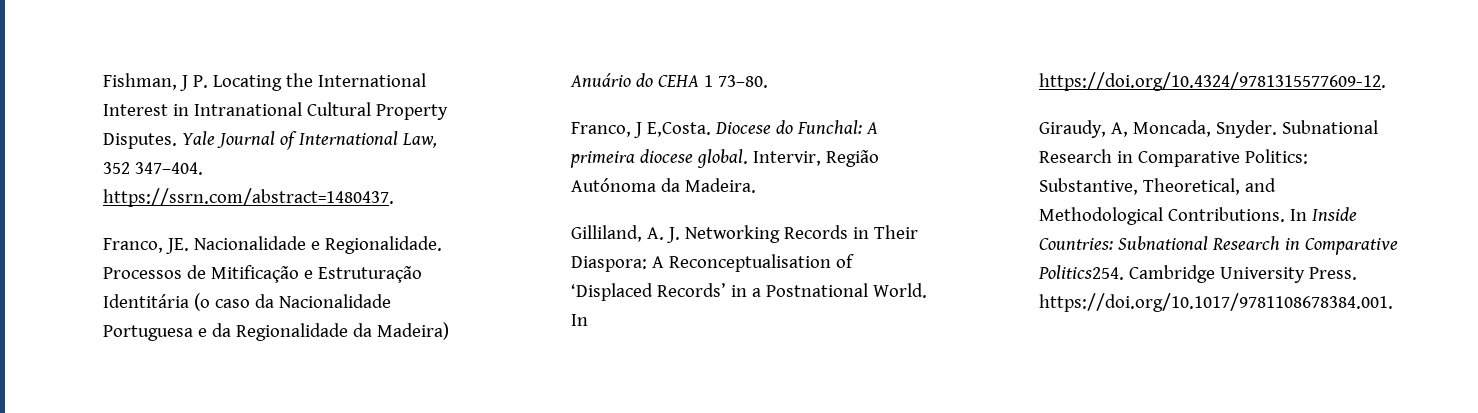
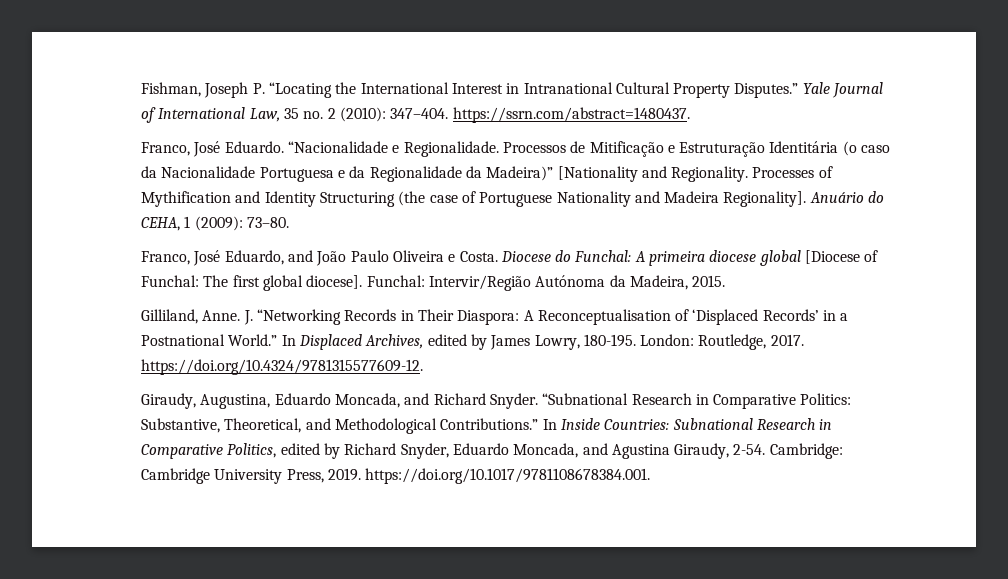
[179,75,282,91] J P. Locating -> [204,82,332,98] Joseph P. “Locating
[102,133,177,149] Disputes. -> [734,83,799,98] Disputes.”
[102,162,130,174] 352 -> [283,107,386,122] 35 no. 2 (2010):
[165,236,306,254] JE. Nacionalidade -> [193,141,388,157] José Eduardo. “Nacionalidade
[376,322,449,340] [569,73,768,88] [570,122,711,138] Madeira) Anuário do CEHA 1 73–80. // Franco, J E,Costa. -> [486,166,833,182] [140,191,885,207] [140,216,289,231] [140,250,498,266] Madeira)” [Nationality and Regionality. Processes of Mythification and Identity Structuring (the case of Portuguese Nationality and Madeira Regionality]. Anuário do CEHA, 1 (2009): 73–80. // Franco, José Eduardo, and João Paulo Oliveira e Costa.
[696,149,879,168] [570,178,756,193] [570,225,780,243] global. Intervir, Região Autónoma da Madeira. // Gilliland, A. J. Networking -> [759,250,879,266] [140,275,726,291] [140,309,341,325] global [Diocese of Funchal: The first global diocese]. Funchal: Intervir/Região Autónoma da Madeira, 2015. // Gilliland, Anne. J. “Networking
[872,283,927,298] [570,314,588,326] [1038,72,1386,91] [1038,120,1378,138] World. In https://doi.org/10.4324/9781315577609-12. // Giraudy, A, Moncada, Snyder. Subnational -> [228,334,804,350] [140,359,423,375] [140,393,629,409] World.” In Displaced Archives, edited by James Lowry, 180-195. London: Routledge, 2017. https://doi.org/10.4324/9781315577609-12. // Giraudy, Augustina, Eduardo Moncada, and Richard Snyder. “Subnational
[1167,207,1285,222] Contributions. -> [440,418,539,430] Contributions.”
[1037,265,1357,283] Politics254. Cambridge University Press. -> [227,443,843,459] [140,468,361,484] Politics, edited by Richard Snyder, Eduardo Moncada, and Agustina Giraudy, 2-54. Cambridge: Cambridge University Press, 2019.

